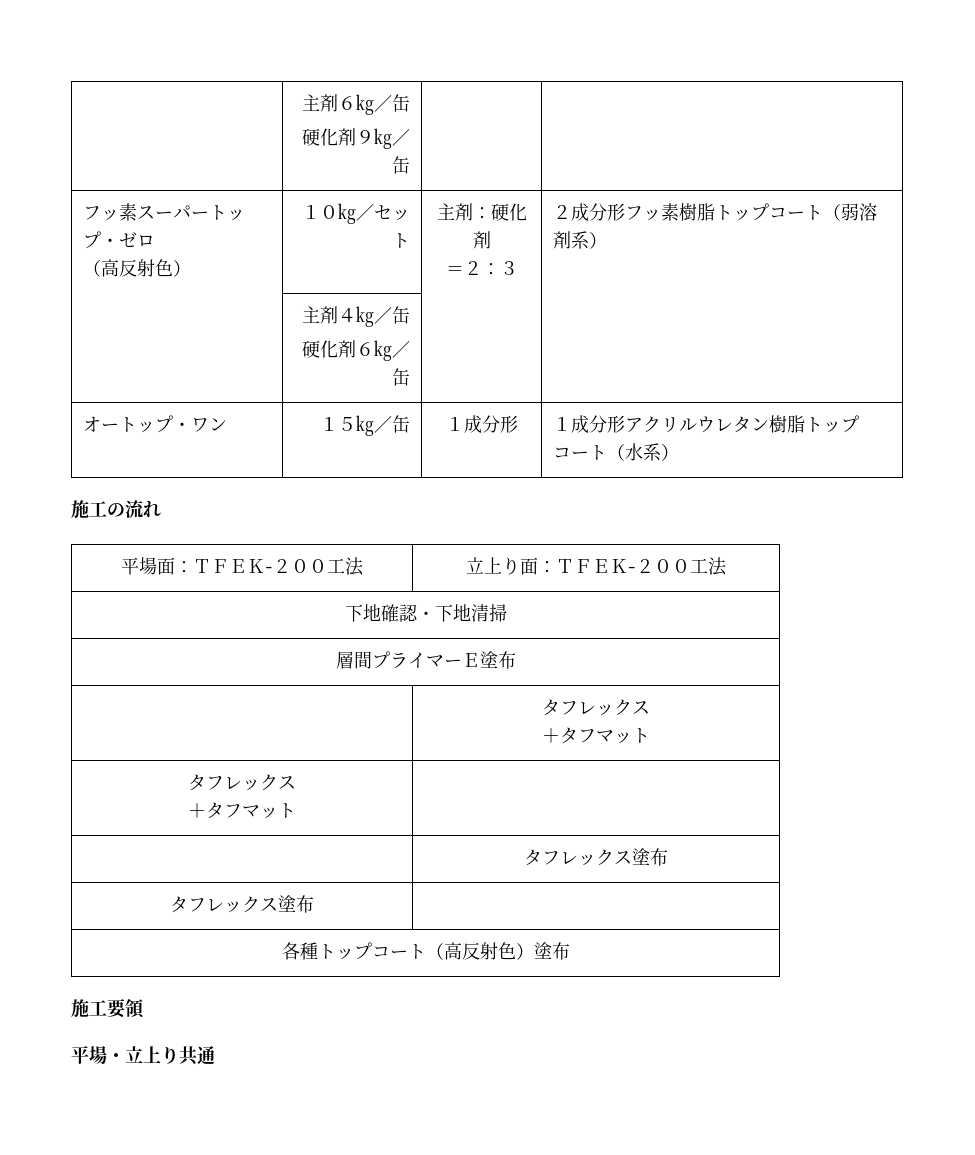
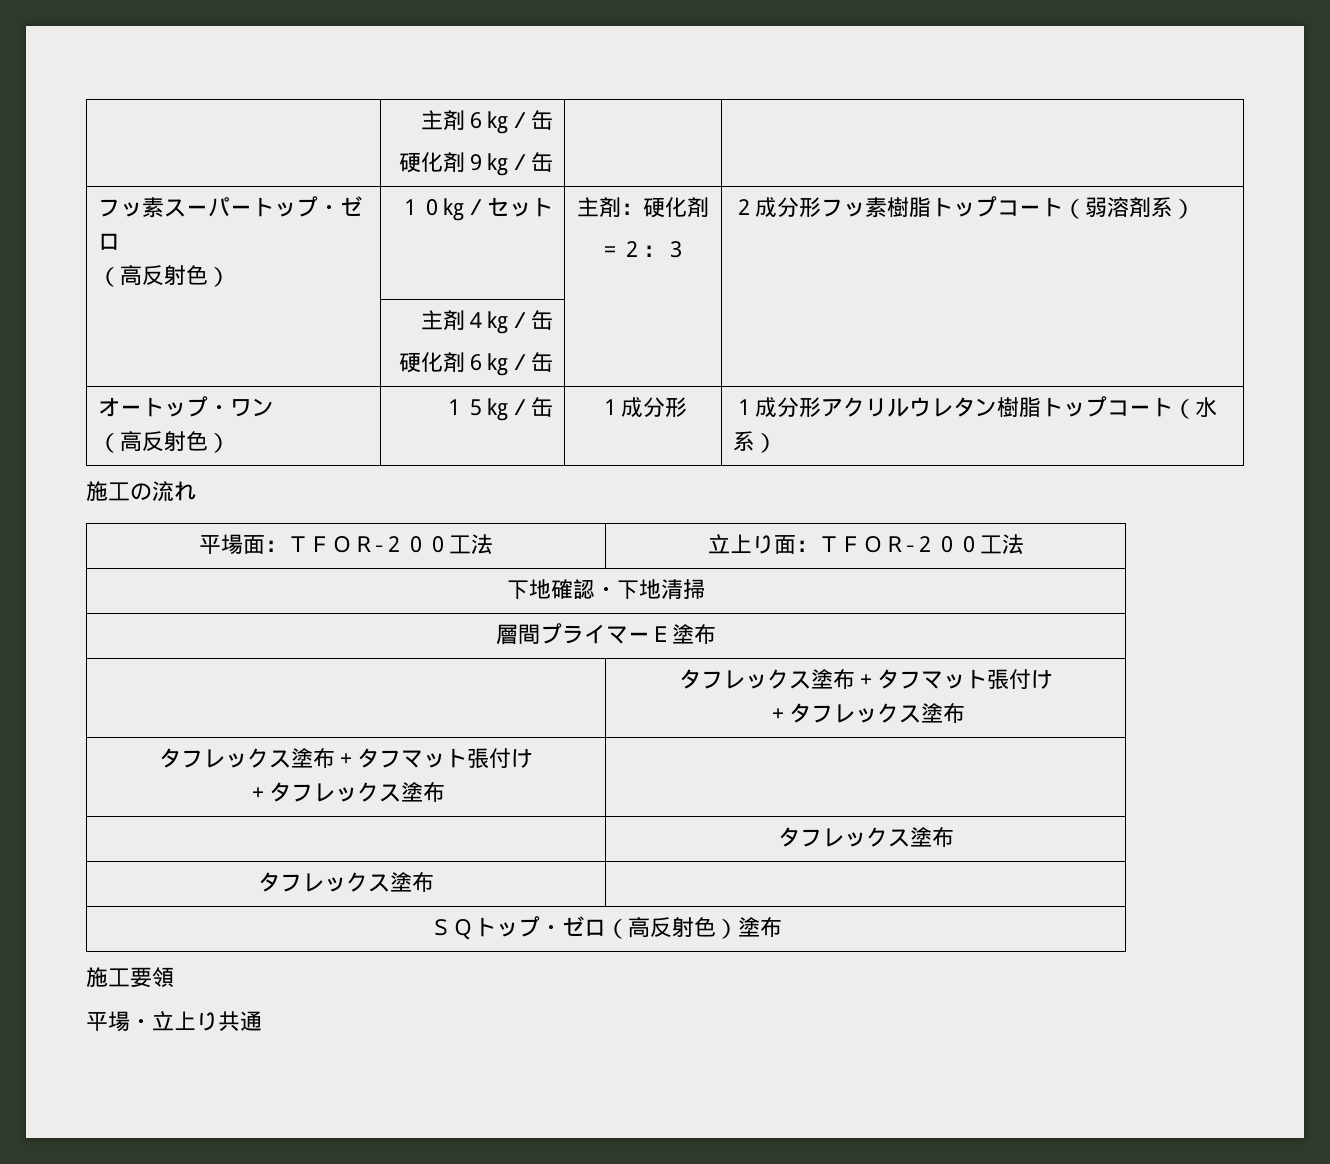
(227, 424) none -> [98,431,231,453] // （高反射色）
[229,559,265,573] ＥＫ -> [331,536,375,553] ＯＲ
[592,559,628,573] ＥＫ -> [861,536,906,553] ＯＲ
[542,727,650,744] [188,774,296,791] [188,802,296,819] // ＋タフマット // タフレックス // ＋タフマット -> [810,669,1053,690] [766,703,965,723] [159,748,533,769] [247,782,445,802] 塗布＋タフマット張付け // ＋タフレックス塗布 // タフレックス塗布＋タフマット張付け // ＋タフレックス塗布
[281,942,426,960] 各種トップコート -> [430,916,606,940] ＳＱトップ・ゼロ

